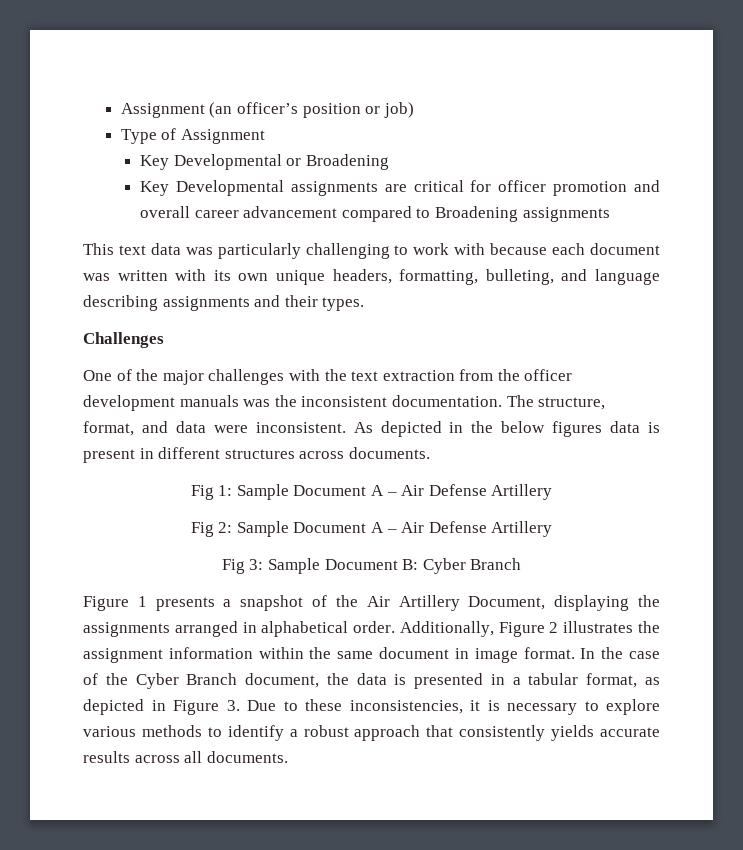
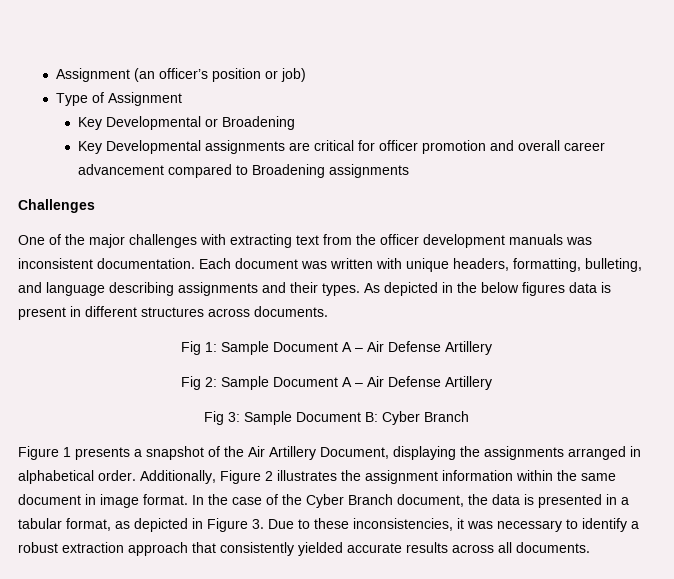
[83,243,586,259] This text data was particularly challenging to work with because each -> [18,199,95,213] [18,234,592,248] [18,258,231,269] Challenges // One of the major challenges with extracting text from the officer development manuals was inconsistent documentation. Each
[213,270,269,281] its own -> (402, 263) none
[83,332,164,348] [83,369,573,385] [83,395,606,411] [83,421,346,436] // Challenges // One of the major challenges with the text extraction from the officer development manuals was the inconsistent documentation. The structure, format, and data were inconsistent. -> (360, 289) none
[487,700,500,711] is -> [467,521,493,529] was
[606,699,660,715] [83,725,222,737] explore various methods to -> (578, 524) none
(349, 731) none -> [62,542,124,553] extraction
[551,725,595,741] yields -> [298,542,343,556] yielded

